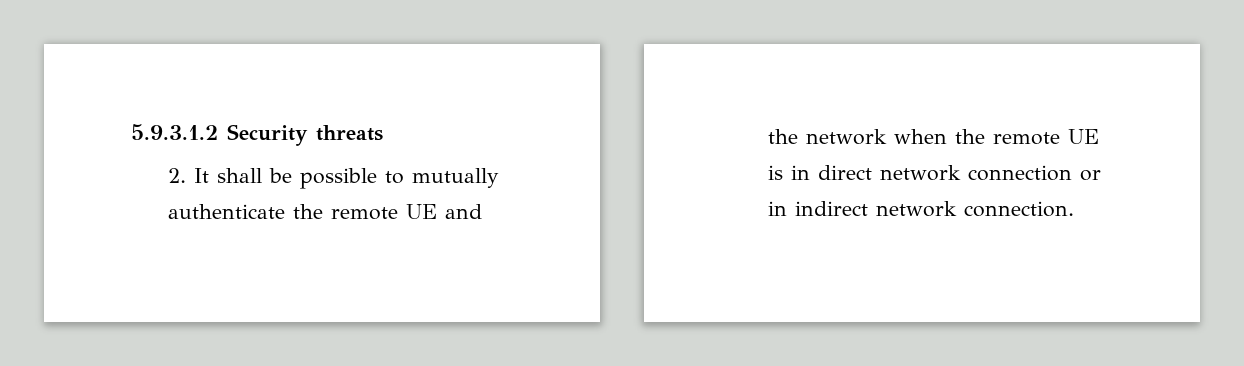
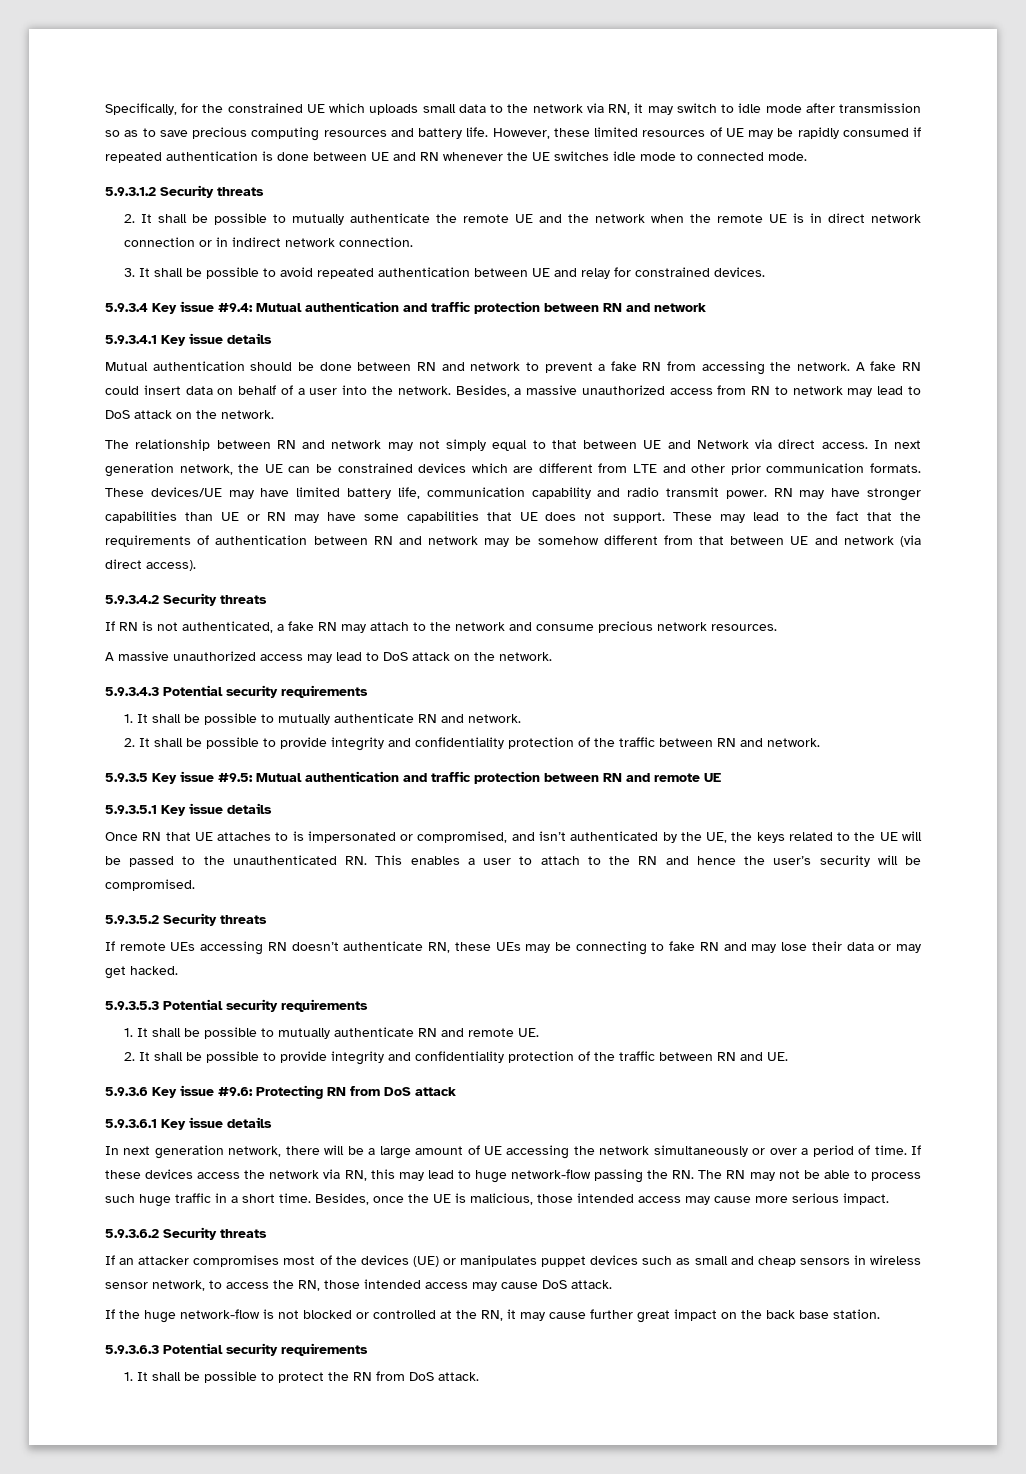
(131, 132) none -> [105,103,921,115] [105,127,921,141] [105,151,807,163] Specifically, for the constrained UE which uploads small data to the network via RN, it may switch to idle mode after transmission so as to save precious computing resources and battery life. However, these limited resources of UE may be rapidly consumed if repeated authentication is done between UE and RN whenever the UE switches idle mode to connected mode. //
(1074, 209) none -> [123,267,765,279] [105,301,706,314] [105,333,272,346] [105,361,921,375] [105,385,921,397] [105,410,274,419] [105,439,921,451] [105,463,922,477] [105,487,921,501] [105,511,922,523] [105,535,921,547] [105,559,196,571] [105,593,267,606] [105,621,777,633] [105,651,552,663] [105,685,368,698] [123,713,521,725] [123,737,820,751] [105,771,721,784] [105,803,272,816] [105,831,922,843] [105,855,921,867] [105,879,195,891] [105,913,267,926] [105,941,922,955] [105,966,178,979] [105,999,368,1012] [123,1027,539,1039] [123,1051,788,1065] [105,1085,456,1099] [105,1117,272,1130] [105,1145,922,1159] [105,1169,921,1183] [105,1193,889,1207] [105,1227,267,1240] [105,1255,922,1267] [105,1279,612,1291] [105,1309,880,1323] [105,1343,368,1356] [123,1371,479,1383] // 3. It shall be possible to avoid repeated authentication between UE and relay for constrained devices. // 5.9.3.4 Key issue #9.4: Mutual authentication and traffic protection between RN and network // 5.9.3.4.1 Key issue details // Mutual authentication should be done between RN and network to prevent a fake RN from accessing the network. A fake RN could insert data on behalf of a user into the network. Besides, a massive unauthorized access from RN to network may lead to DoS attack on the network. // The relationship between RN and network may not simply equal to that between UE and Network via direct access. In next generation network, the UE can be constrained devices which are different from LTE and other prior communication formats. These devices/UE may have limited battery life, communication capability and radio transmit power. RN may have stronger capabilities than UE or RN may have some capabilities that UE does not support. These may lead to the fact that the requirements of authentication between RN and network may be somehow different from that between UE and network (via direct access). // 5.9.3.4.2 Security threats // If RN is not authenticated, a fake RN may attach to the network and consume precious network resources. // A massive unauthorized access may lead to DoS attack on the network. // 5.9.3.4.3 Potential security requirements // 1. It shall be possible to mutually authenticate RN and network. // 2. It shall be possible to provide integrity and confidentiality protection of the traffic between RN and network. // 5.9.3.5 Key issue #9.5: Mutual authentication and traffic protection between RN and remote UE // 5.9.3.5.1 Key issue details // Once RN that UE attaches to is impersonated or compromised, and isn’t authenticated by the UE, the keys related to the UE will be passed to the unauthenticated RN. This enables a user to attach to the RN and hence the user’s security will be compromised. // 5.9.3.5.2 Security threats // If remote UEs accessing RN doesn’t authenticate RN, these UEs may be connecting to fake RN and may lose their data or may get hacked. // 5.9.3.5.3 Potential security requirements // 1. It shall be possible to mutually authenticate RN and remote UE. // 2. It shall be possible to provide integrity and confidentiality protection of the traffic between RN and UE. // 5.9.3.6 Key issue #9.6: Protecting RN from DoS attack // 5.9.3.6.1 Key issue details // In next generation network, there will be a large amount of UE accessing the network simultaneously or over a period of time. If these devices access the network via RN, this may lead to huge network-flow passing the RN. The RN may not be able to process such huge traffic in a short time. Besides, once the UE is malicious, those intended access may cause more serious impact. // 5.9.3.6.2 Security threats // If an attacker compromises most of the devices (UE) or manipulates puppet devices such as small and cheap sensors in wireless sensor network, to access the RN, those intended access may cause DoS attack. // If the huge network-flow is not blocked or controlled at the RN, it may cause further great impact on the back base station. // 5.9.3.6.3 Potential security requirements // 1. It shall be possible to protect the RN from DoS attack.

